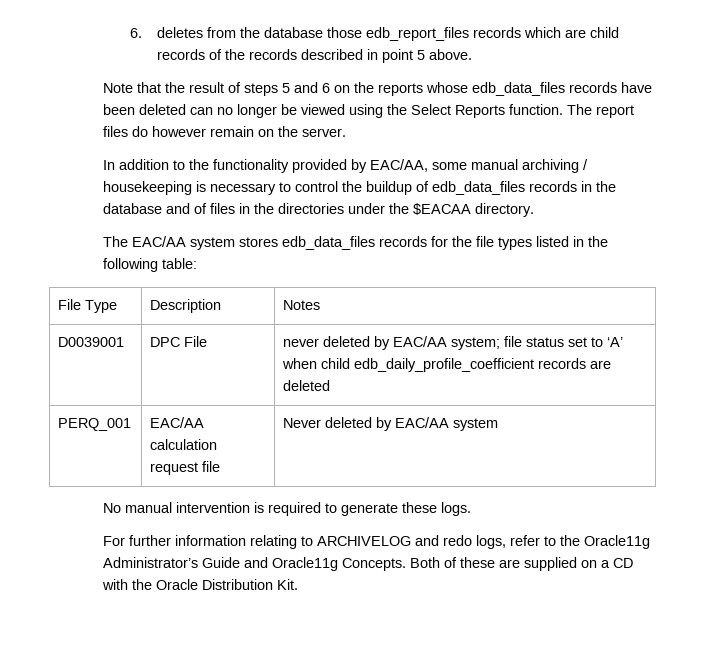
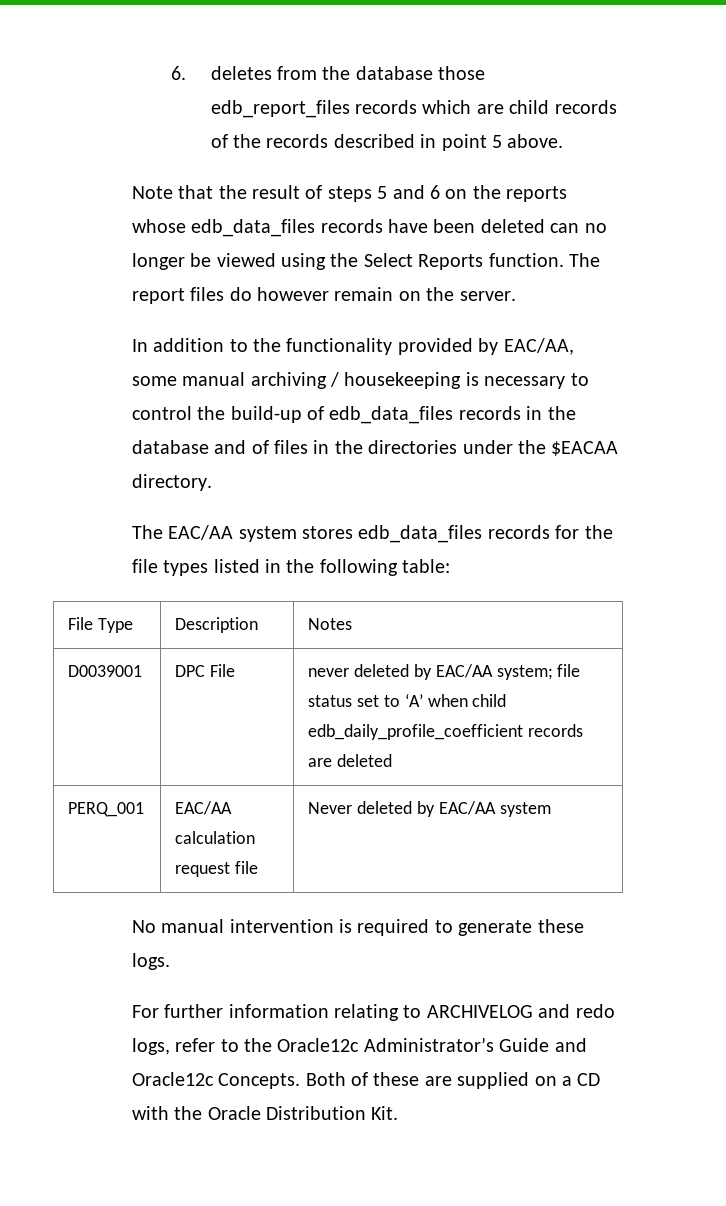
[366,181,413,195] buildup -> [230,406,302,423] build-up
[584,535,651,549] Oracle11g -> [277,1038,360,1052] Oracle12c
[272,557,339,571] Oracle11g -> [131,1072,214,1086] Oracle12c

